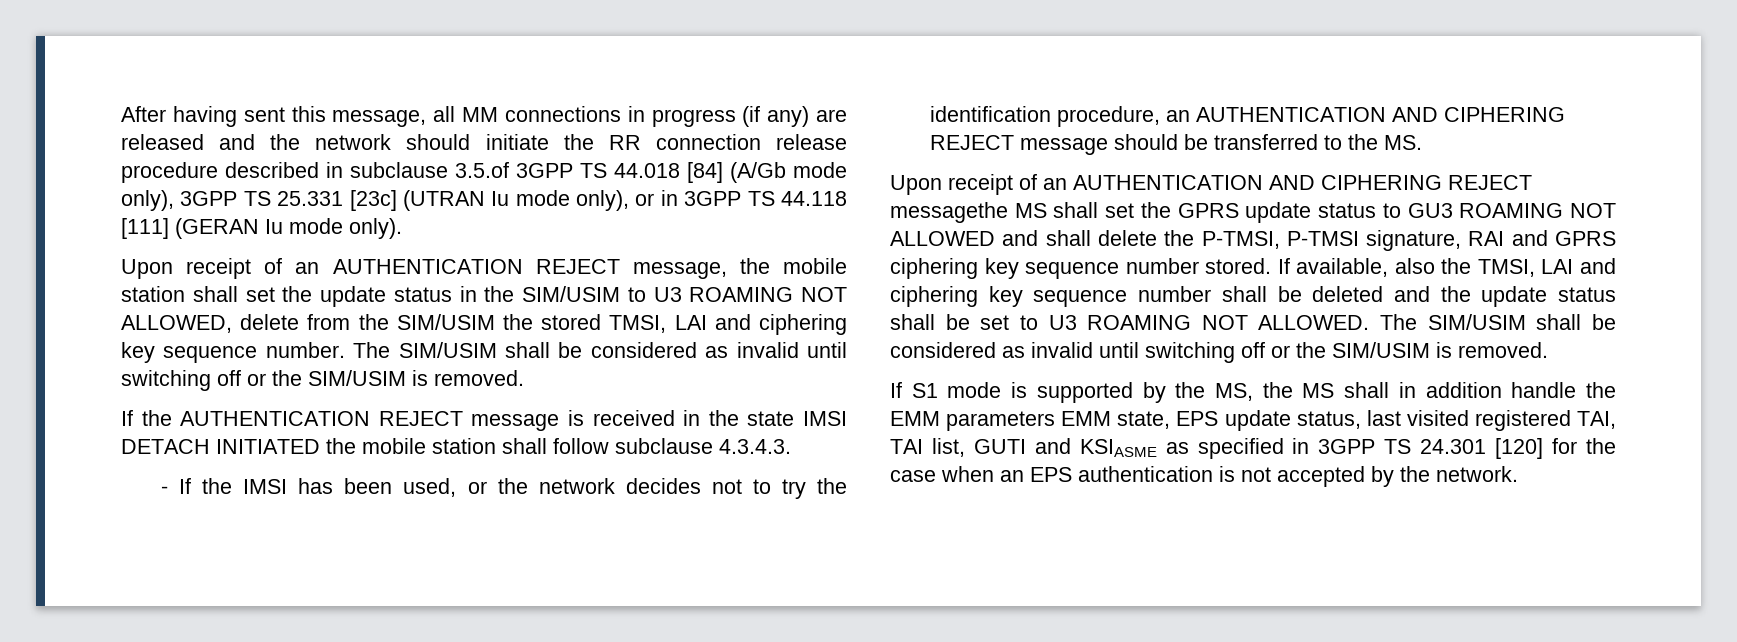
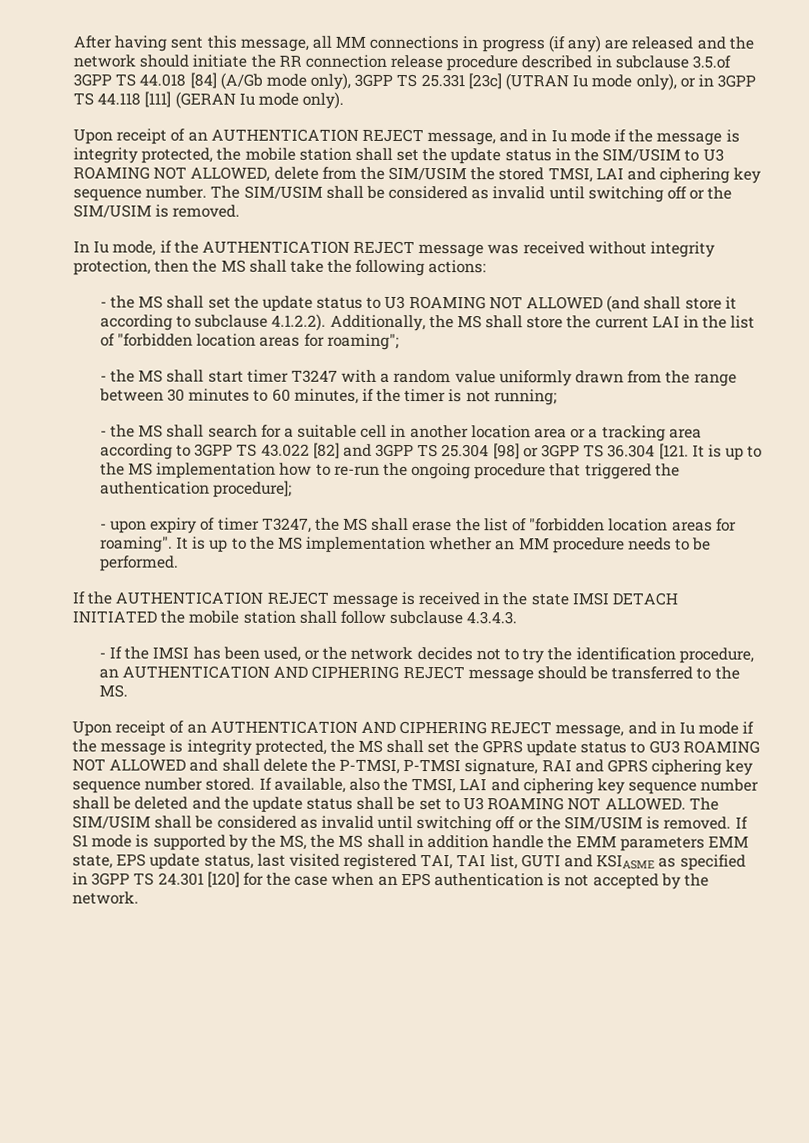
(727, 270) none -> [499,129,740,146] [73,147,214,164] and in Iu mode if the message is integrity protected,
(524, 378) none -> [73,240,716,258] [73,259,487,277] [99,295,737,313] [99,313,756,332] [99,333,399,350] [99,369,737,387] [98,388,557,406] [99,424,702,442] [99,442,763,461] [99,462,680,480] [99,480,292,498] [99,517,737,534] [99,536,712,554] [98,555,179,572] // In Iu mode, if the AUTHENTICATION REJECT message was received without integrity protection, then the MS shall take the following actions: // - the MS shall set the update status to U3 ROAMING NOT ALLOWED (and shall store it according to subclause 4.1.2.2). Additionally, the MS shall store the current LAI in the list of "forbidden location areas for roaming"; // - the MS shall start timer T3247 with a random value uniformly drawn from the range between 30 minutes to 60 minutes, if the timer is not running; // - the MS shall search for a suitable cell in another location area or a tracking area according to 3GPP TS 43.022 [82] and 3GPP TS 25.304 [98] or 3GPP TS 36.304 [121. It is up to the MS implementation how to re-run the ongoing procedure that triggered the authentication procedure]; // - upon expiry of timer T3247, the MS shall erase the list of "forbidden location areas for roaming". It is up to the MS implementation whether an MM procedure needs to be performed.
[890,202,1008,223] messagethe -> [555,721,755,738] [72,739,355,756] message, and in Iu mode if the message is integrity protected, the
(1548, 350) // -> (732, 823) none

